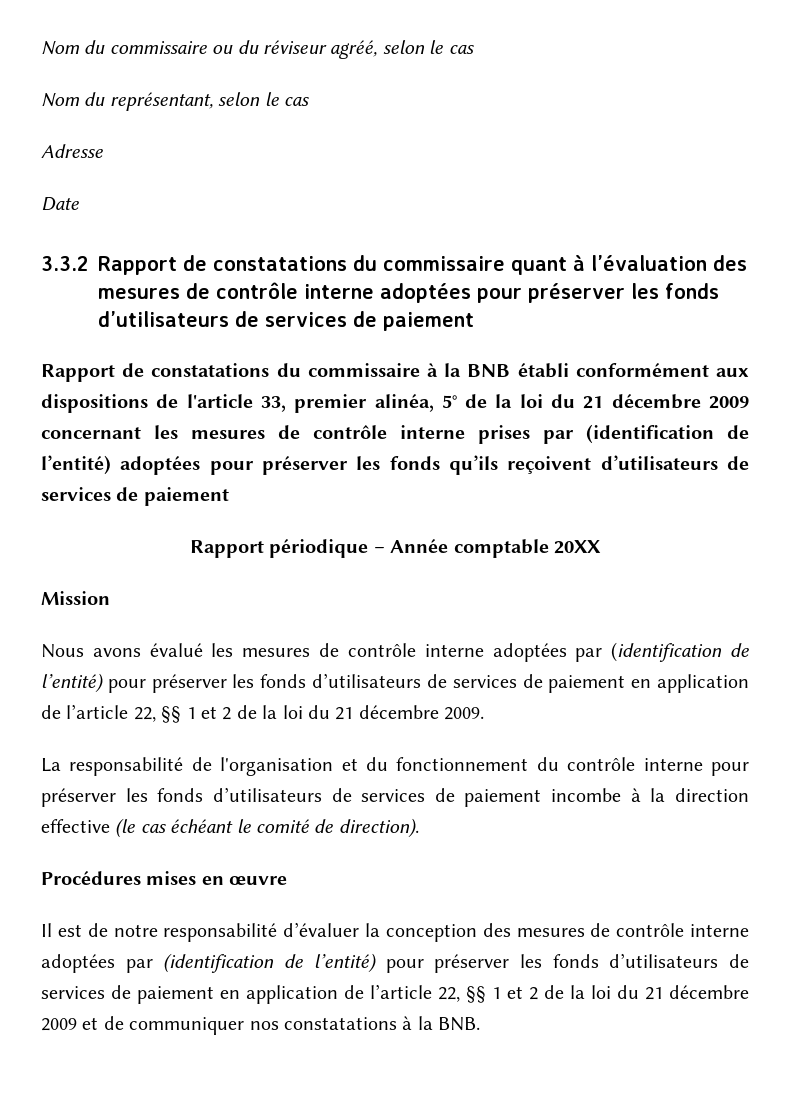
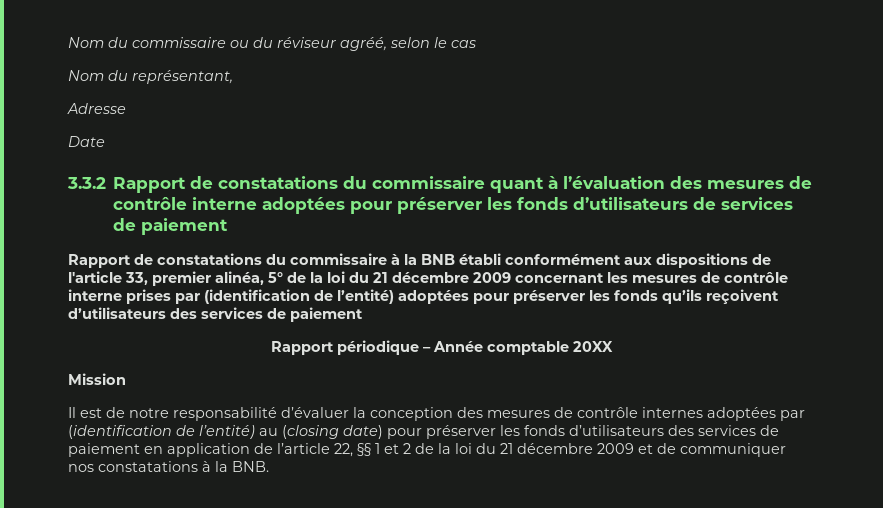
[218,92,309,106] selon le cas -> (233, 77) none
[727,456,749,470] de -> [170,308,197,319] des
[41,642,750,662] [41,673,749,693] [41,704,485,723] [41,757,749,776] [41,787,749,807] [41,818,419,838] [41,871,288,885] // Nous avons évalué les mesures de contrôle interne adoptées par (identification de l’entité) pour préserver les fonds d’utilisateurs de services de paiement en application de l’article 22, §§ 1 et 2 de la loi du 21 décembre 2009. // La responsabilité de l'organisation et du fonctionnement du contrôle interne pour préserver les fonds d’utilisateurs de services de paiement incombe à la direction effective (le cas échéant le comité de direction). // Procédures mises en œuvre -> (126, 379) none
[690,924,749,937] [41,953,749,973] interne adoptées par (identification de l’entité) pour préserver les fonds d’utilisateurs de -> [642,407,805,421] [68,425,694,439] internes adoptées par (identification de l’entité) au (closing date) pour préserver les fonds d’utilisateurs des

